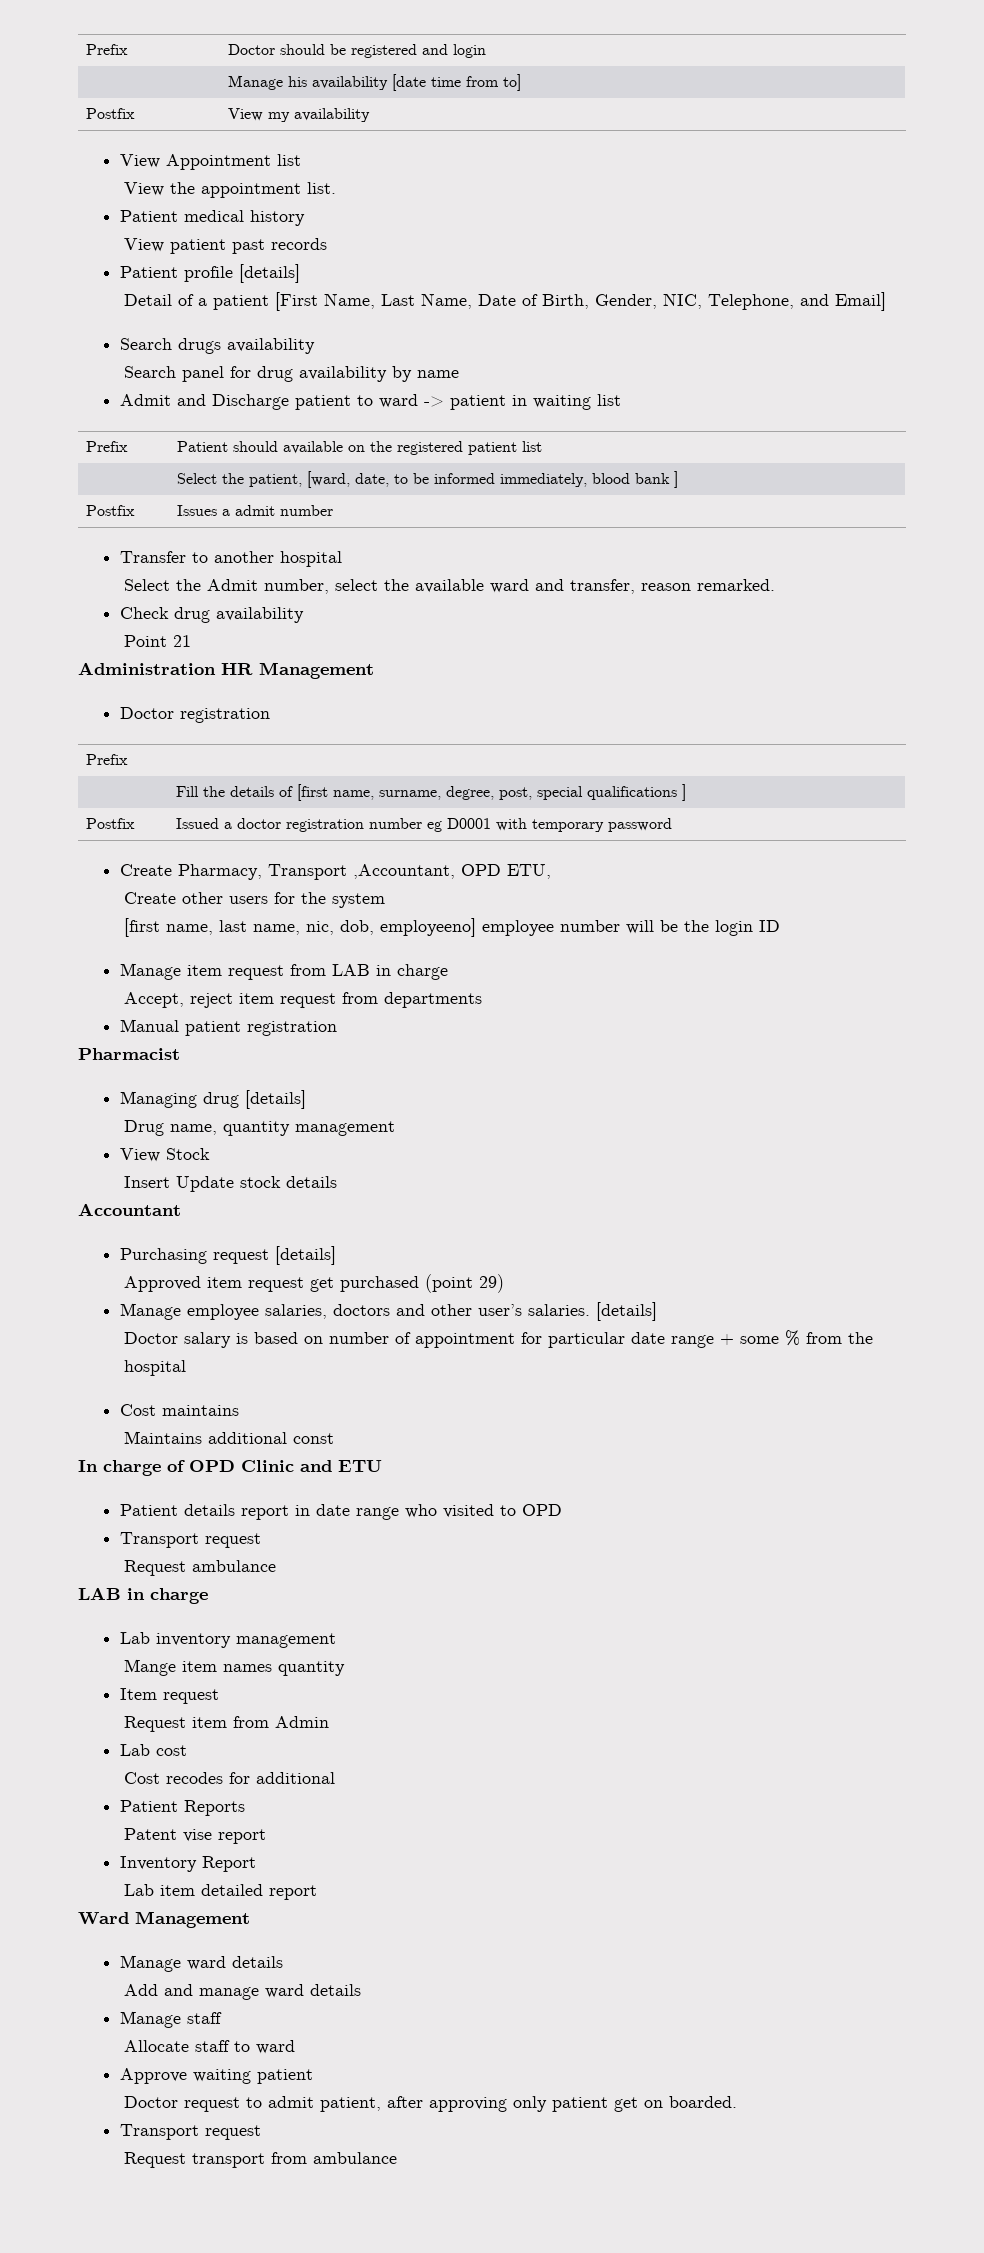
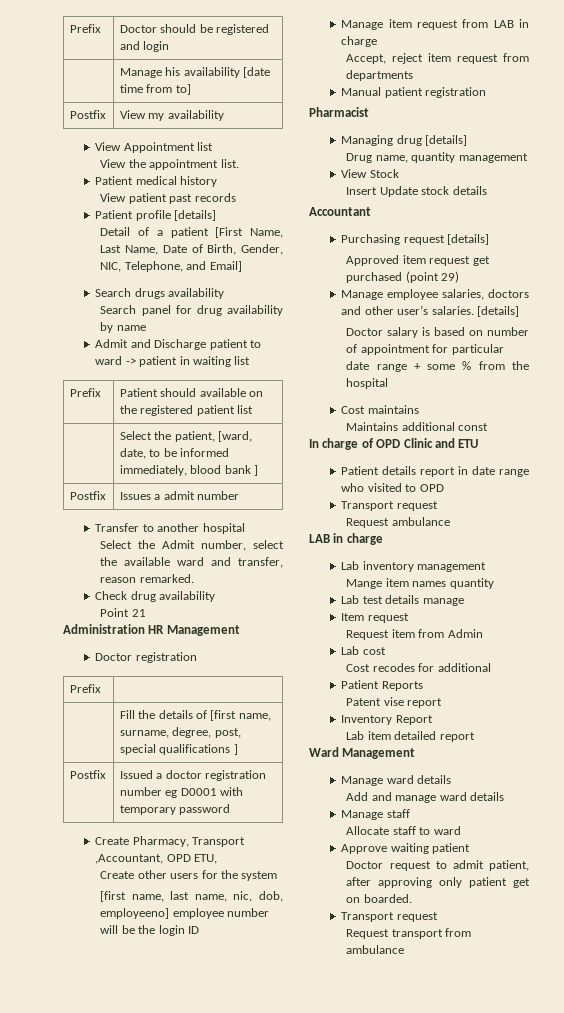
(345, 1668) none -> [341,595,464,606] // Lab test details manage

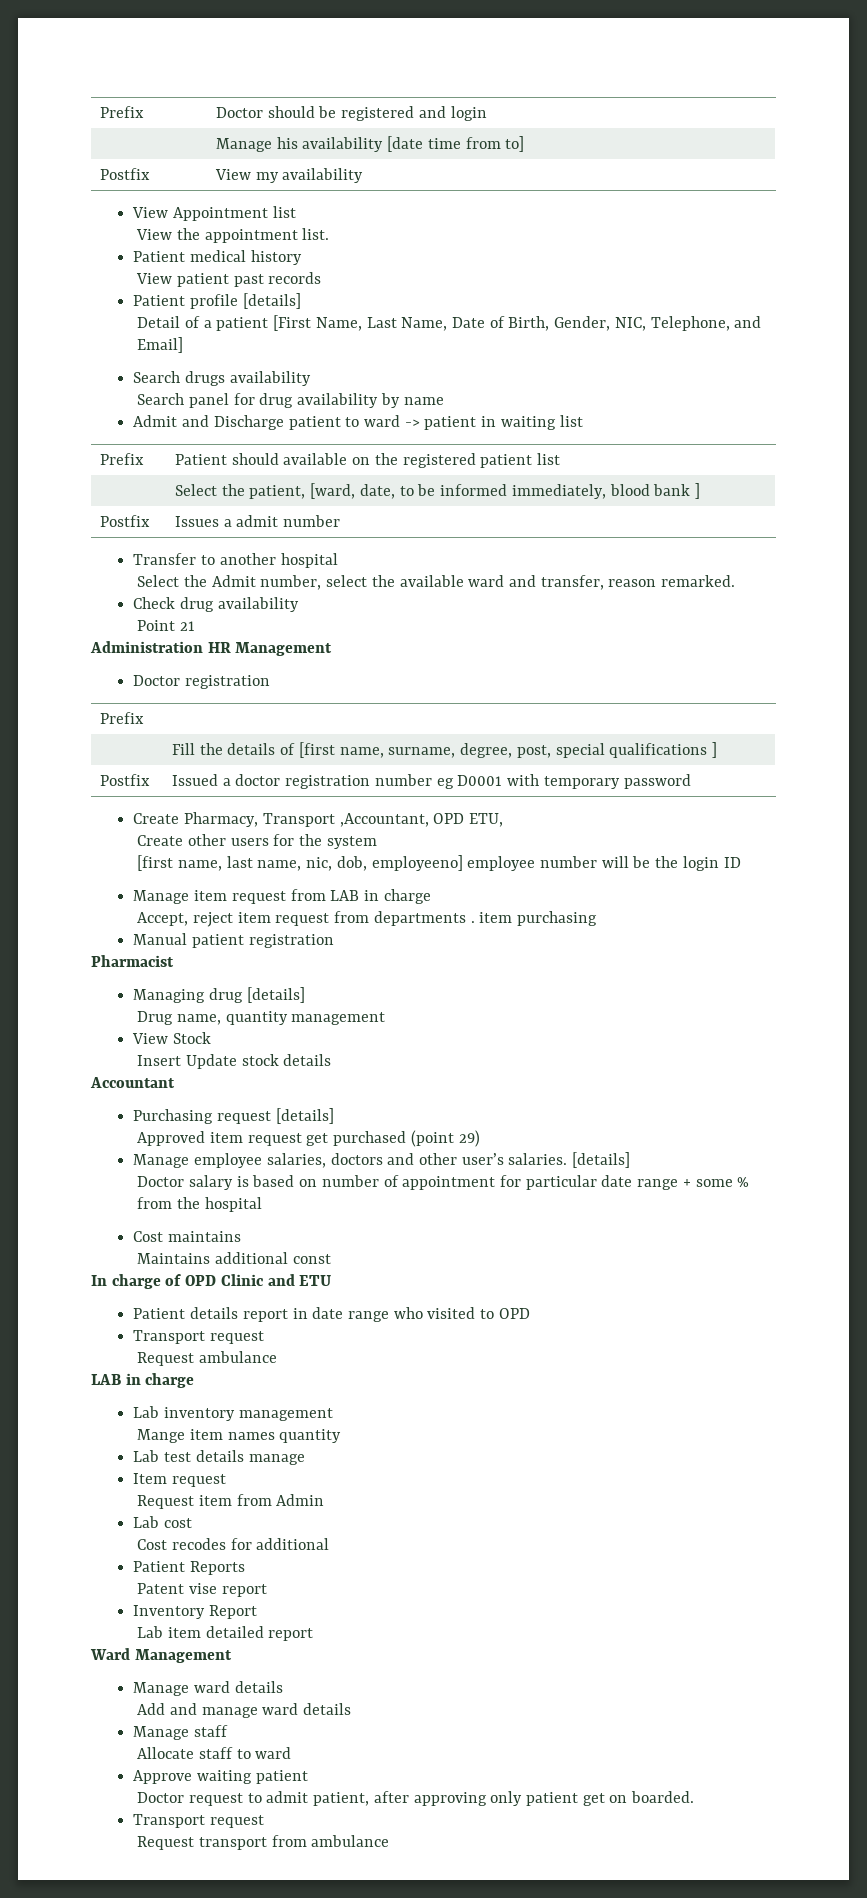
(414, 75) none -> [470,911,597,926] . item purchasing

